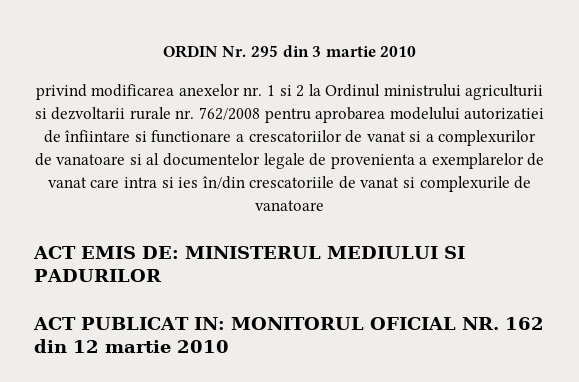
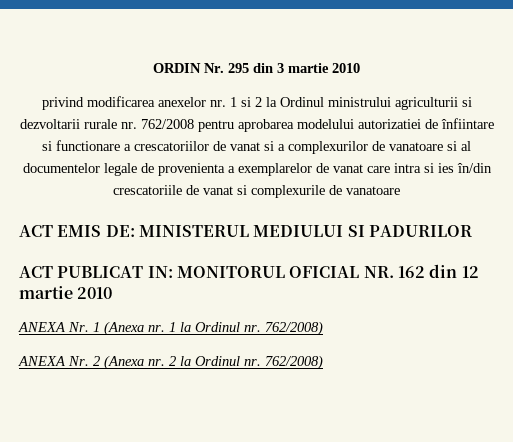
(229, 346) none -> [18,321,323,336] [18,355,323,370] // ANEXA Nr. 1 (Anexa nr. 1 la Ordinul nr. 762/2008) // ANEXA Nr. 2 (Anexa nr. 2 la Ordinul nr. 762/2008)

